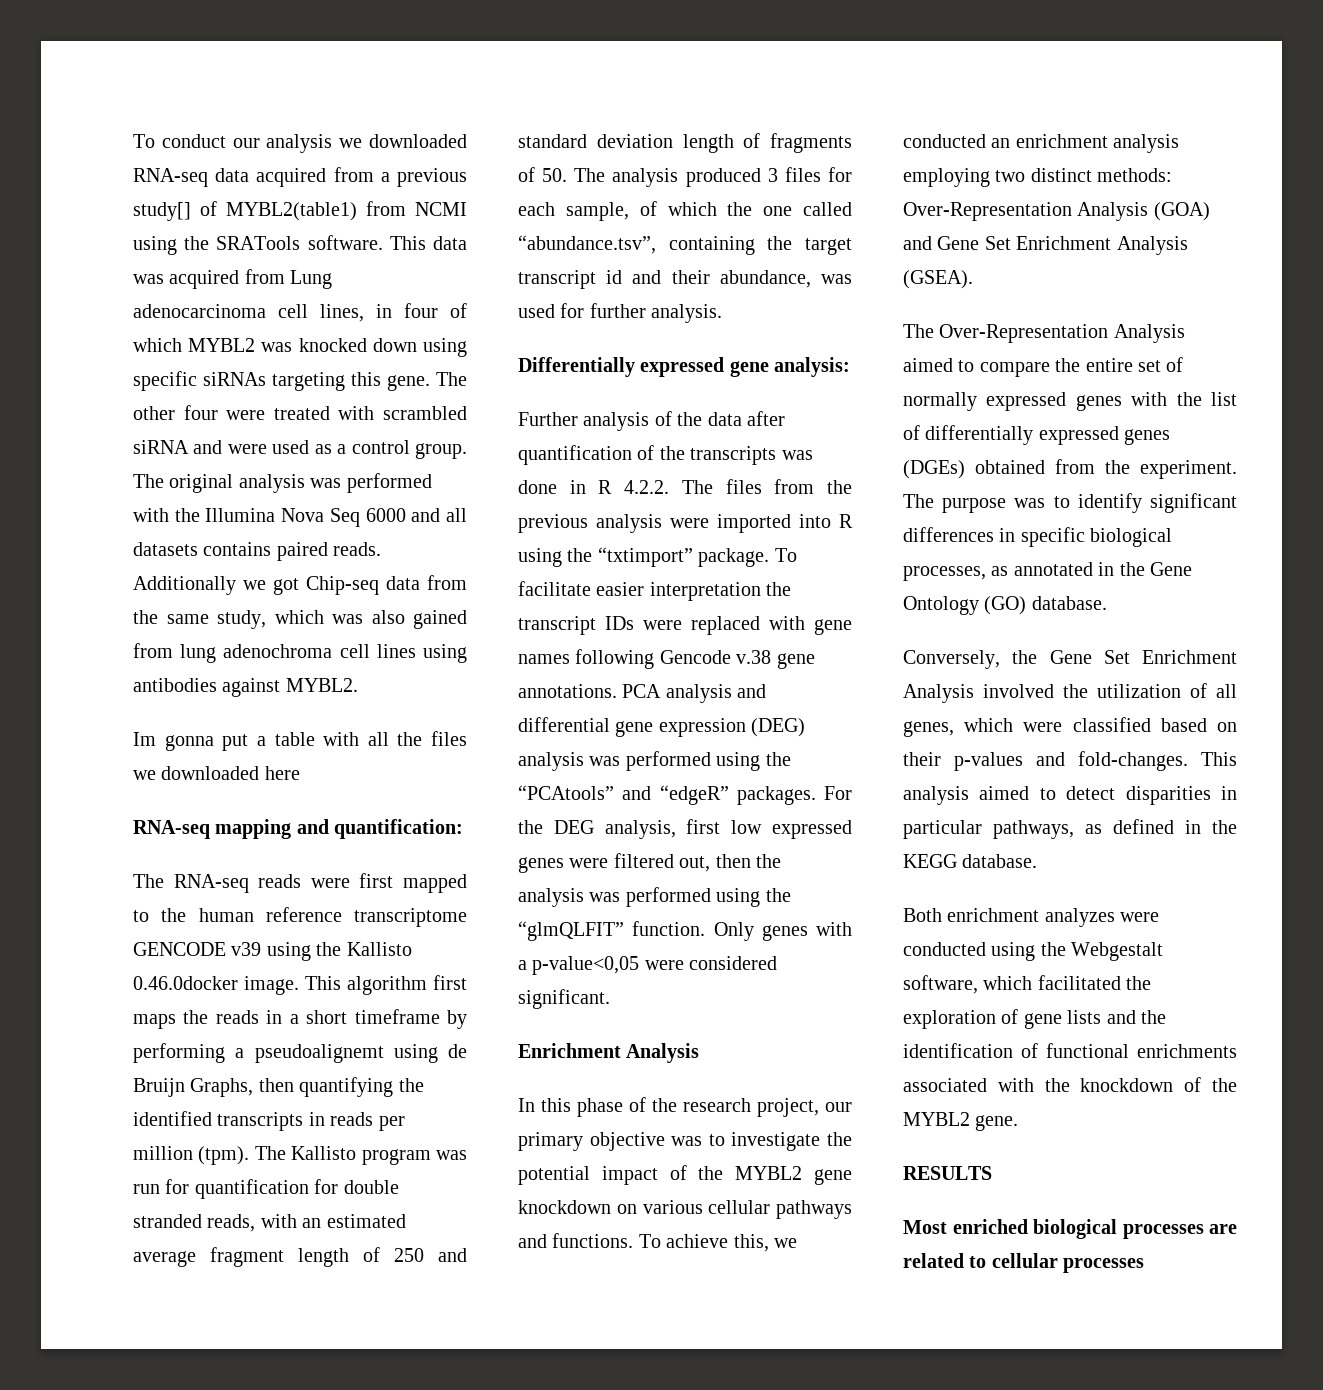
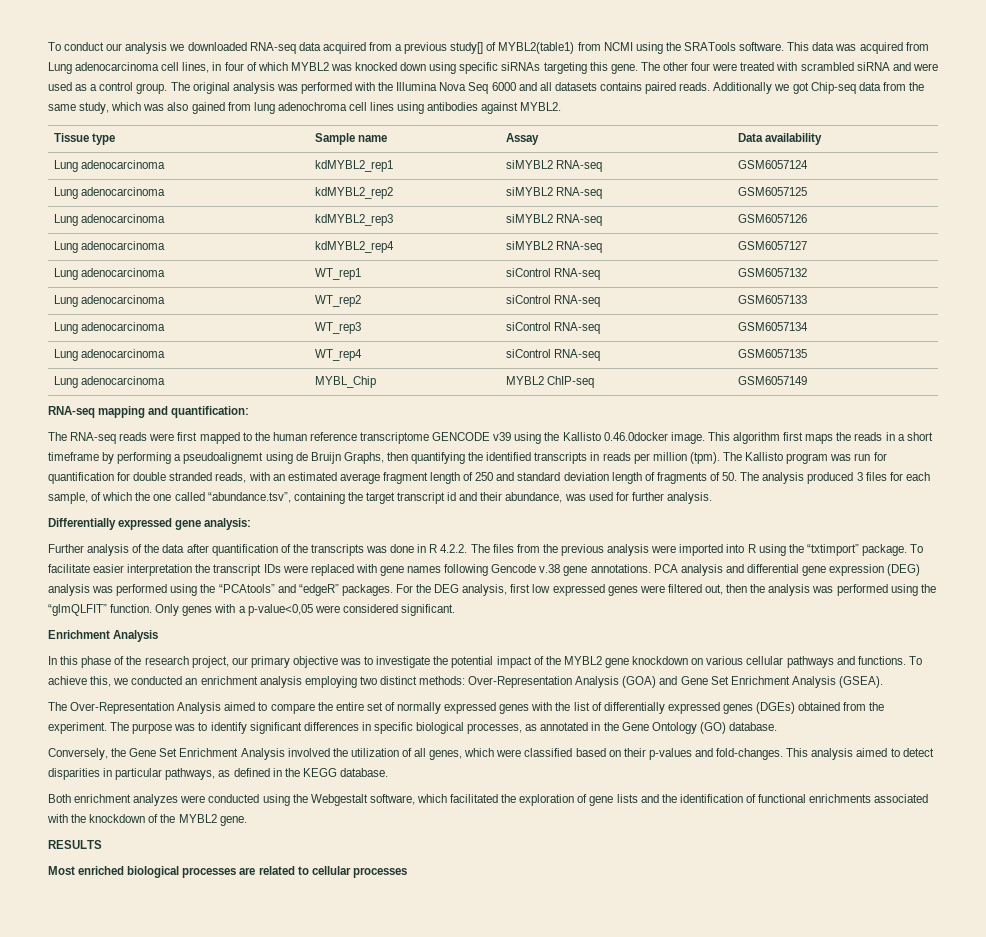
[133,731,467,751] [133,766,300,780] // Im gonna put a table with all the files we downloaded here -> [54,133,116,145] [315,133,388,145] [506,133,540,145] [738,133,823,145] [54,160,166,172] [315,160,394,172] [506,160,603,172] [738,160,809,169] [54,187,166,199] [315,187,394,199] [506,187,603,199] [738,187,808,196] [54,214,166,226] [315,214,394,226] [506,214,603,226] [738,214,808,223] [54,241,166,253] [315,241,395,253] [506,241,603,253] [738,241,808,250] [54,268,166,280] [315,268,362,280] [506,268,601,280] [738,268,808,277] [54,295,166,307] [315,295,362,307] [506,295,601,307] [738,295,808,304] [54,322,166,334] [315,322,362,334] [506,322,601,334] [738,322,809,331] [54,349,166,361] [315,349,363,361] [506,349,601,361] [738,349,808,358] [54,376,166,388] [315,376,377,388] [506,376,595,388] [738,376,808,385] // Tissue type | Sample name | Assay | Data availability // Lung adenocarcinoma | kdMYBL2_rep1 | siMYBL2 RNA-seq | GSM6057124 // Lung adenocarcinoma | kdMYBL2_rep2 | siMYBL2 RNA-seq | GSM6057125 // Lung adenocarcinoma | kdMYBL2_rep3 | siMYBL2 RNA-seq | GSM6057126 // Lung adenocarcinoma | kdMYBL2_rep4 | siMYBL2 RNA-seq | GSM6057127 // Lung adenocarcinoma | WT_rep1 | siControl RNA-seq | GSM6057132 // Lung adenocarcinoma | WT_rep2 | siControl RNA-seq | GSM6057133 // Lung adenocarcinoma | WT_rep3 | siControl RNA-seq | GSM6057134 // Lung adenocarcinoma | WT_rep4 | siControl RNA-seq | GSM6057135 // Lung adenocarcinoma | MYBL_Chip | MYBL2 ChIP-seq | GSM6057149

